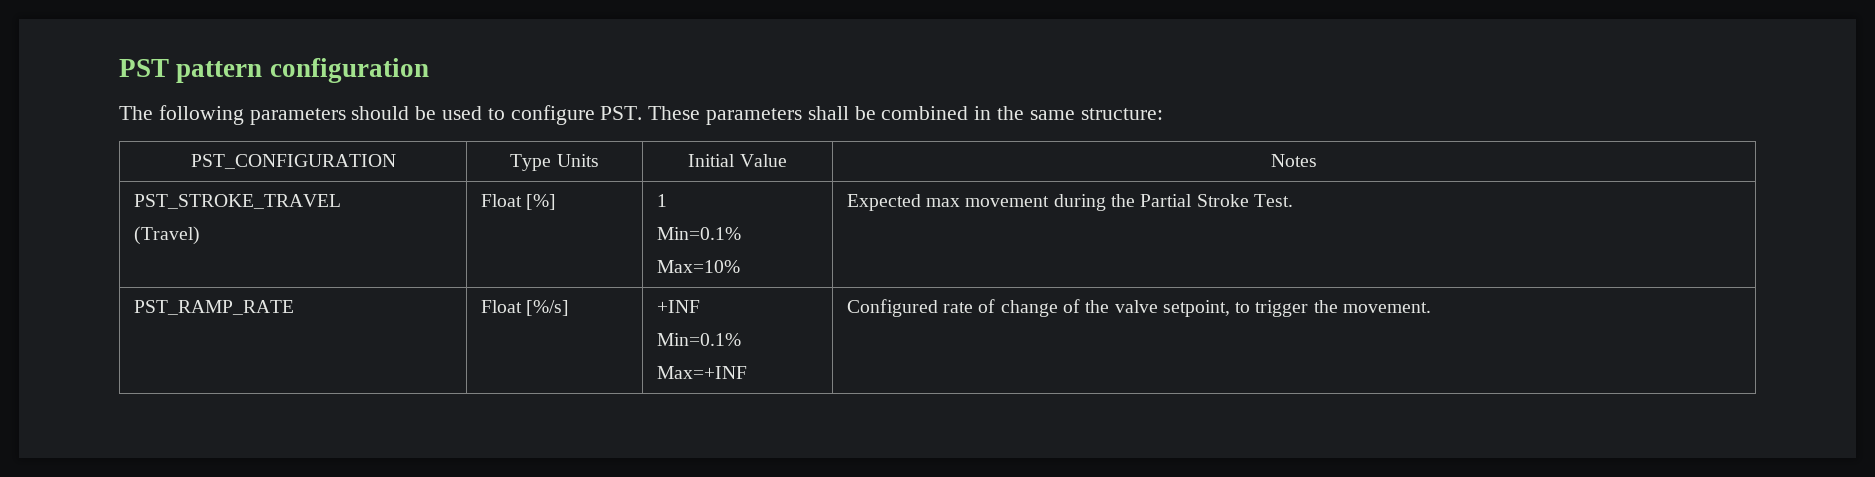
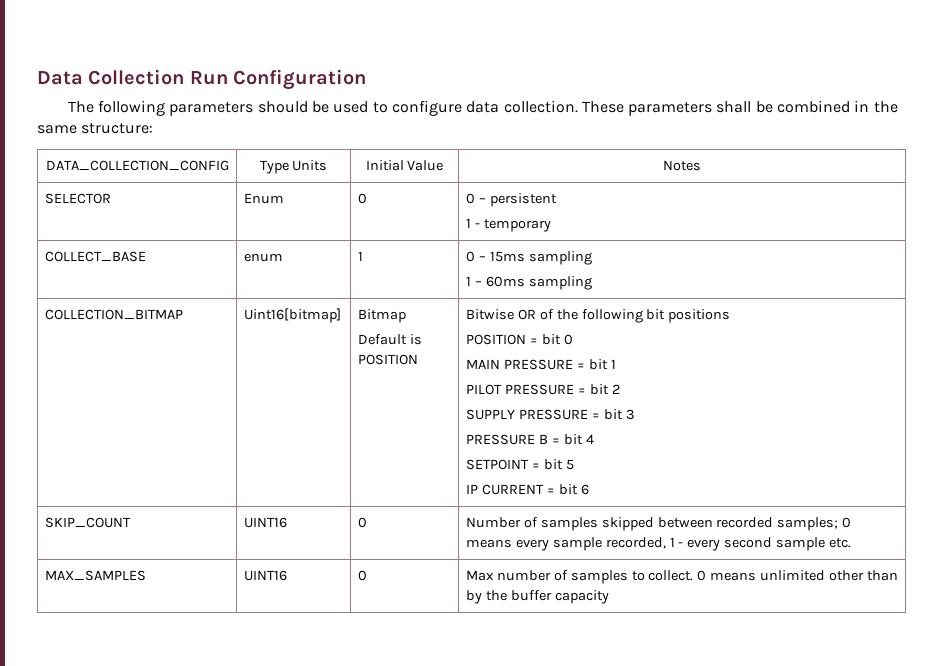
[119,58,429,83] PST pattern configuration -> [37,69,367,90] Data Collection Run Configuration
[600,106,643,120] PST. -> [466,100,578,113] data collection.
[190,154,396,169] PST_CONFIGURATION -> [45,160,229,171] DATA_COLLECTION_CONFIG
[133,194,341,209] [133,226,200,245] [480,194,557,210] [656,194,667,207] [656,227,741,240] [656,260,740,273] [846,194,1293,211] [133,300,294,315] [480,300,570,316] [656,300,700,313] [656,333,741,346] [656,366,747,379] [846,299,1431,317] PST_STROKE_TRAVEL // (Travel) | Float [%] | 1 // Min=0.1% // Max=10% | Expected max movement during the Partial Stroke Test. // PST_RAMP_RATE | Float [%/s] | +INF // Min=0.1% // Max=+INF | Configured rate of change of the valve setpoint, to trigger the movement. -> [44,193,111,204] [243,193,284,204] [357,193,367,204] [465,193,557,207] [465,218,551,232] [44,251,146,262] [243,253,283,262] [357,251,363,261] [465,251,592,265] [465,276,592,290] [44,309,183,320] [243,308,341,323] [357,309,406,323] [357,334,422,345] [357,354,418,365] [465,309,731,323] [465,334,573,345] [465,359,616,370] [465,384,620,395] [465,409,635,420] [465,434,594,445] [465,459,574,470] [465,484,589,495] [44,517,131,528] [243,517,287,528] [357,517,367,528] [465,517,852,531] [465,537,852,551] [44,570,146,581] [243,570,287,581] [357,570,367,581] [465,570,899,584] [465,590,609,604] SELECTOR | Enum | 0 | 0 – persistent // 1 - temporary // COLLECT_BASE | enum | 1 | 0 – 15ms sampling // 1 – 60ms sampling // COLLECTION_BITMAP | Uint16[bitmap] | Bitmap // Default is POSITION | Bitwise OR of the following bit positions // POSITION = bit 0 // MAIN PRESSURE = bit 1 // PILOT PRESSURE = bit 2 // SUPPLY PRESSURE = bit 3 // PRESSURE B = bit 4 // SETPOINT = bit 5 // IP CURRENT = bit 6 // SKIP_COUNT | UINT16 | 0 | Number of samples skipped between recorded samples; 0 means every sample recorded, 1 - every second sample etc. // MAX_SAMPLES | UINT16 | 0 | Max number of samples to collect. 0 means unlimited other than by the buffer capacity

